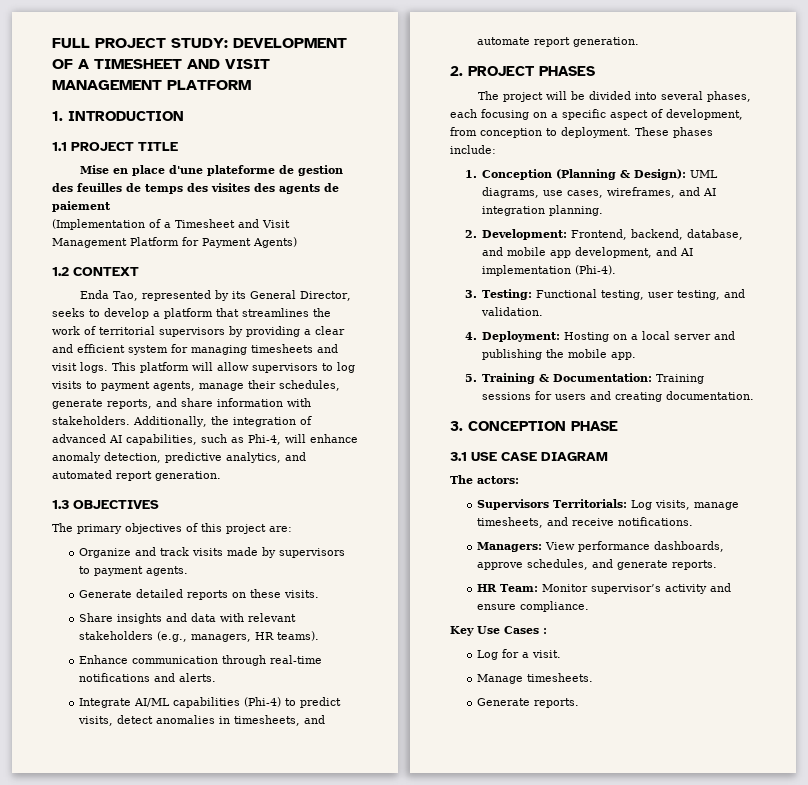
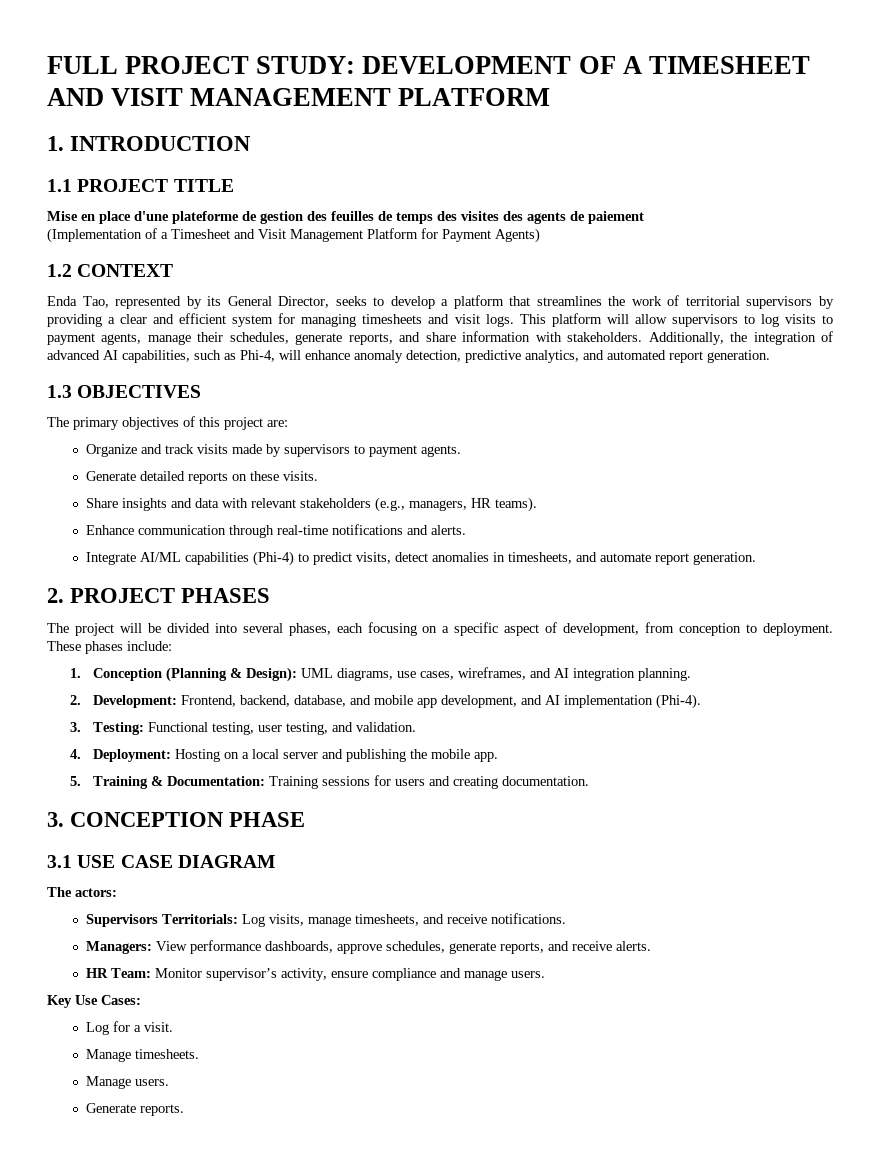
[591,559,717,570] and generate reports. -> [448,941,651,954] generate reports, and receive alerts.
[664,583,731,594] [476,601,589,612] activity and ensure compliance. -> [280,968,545,981] activity, ensure compliance and manage users.
[504,626,547,634] Cases : -> [101,995,141,1005] Cases:
(593, 677) none -> [85,1076,169,1089] // Manage users.

